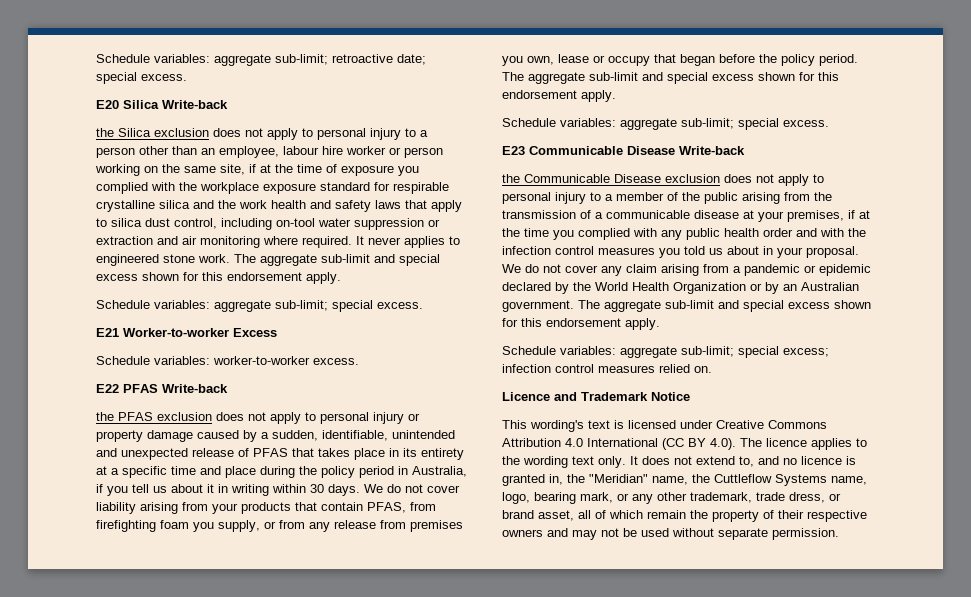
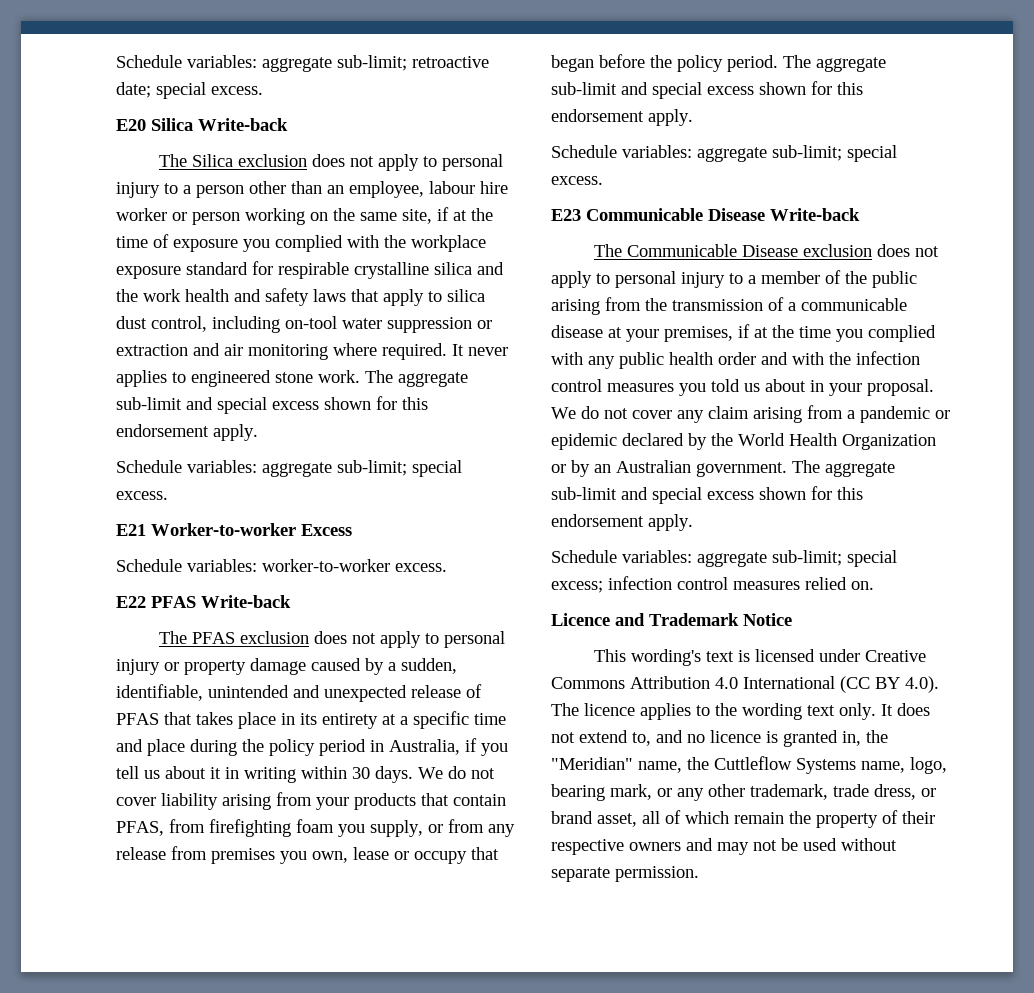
[96,128,114,137] the -> [159,154,188,167] The
[96,412,114,421] the -> [159,631,188,644] The
[502,174,520,183] the -> [594,244,623,257] The

